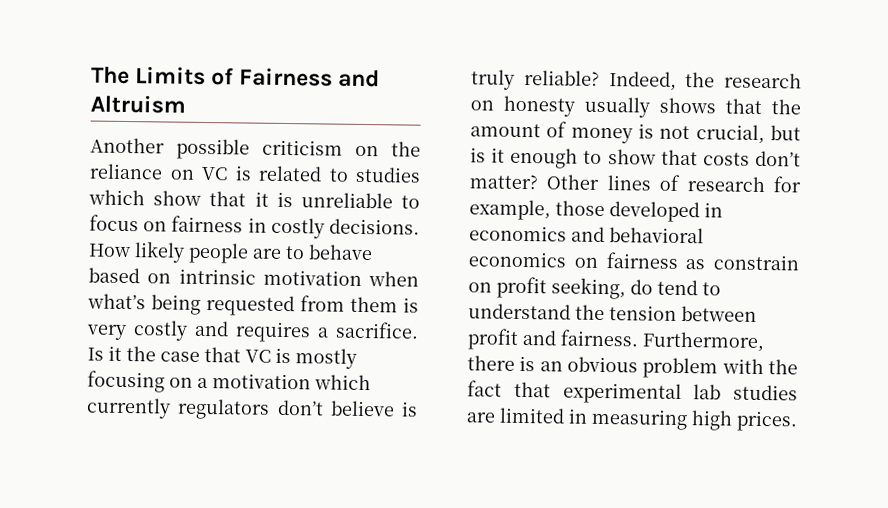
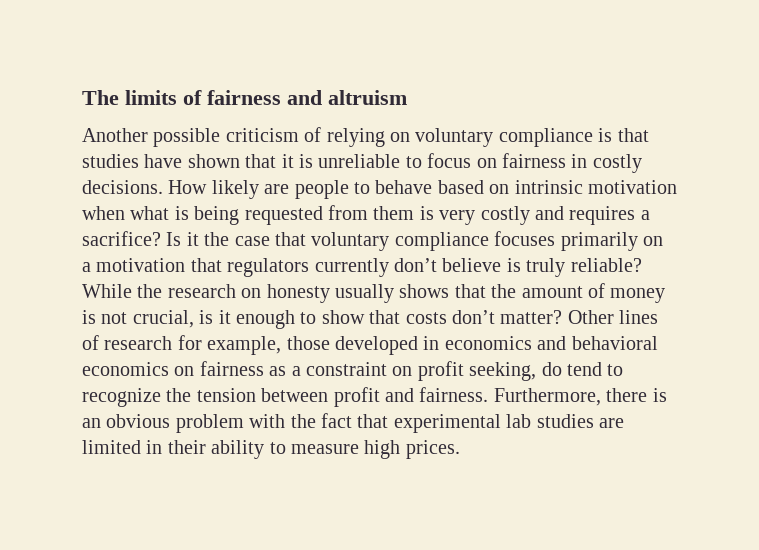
[135,66,380,88] [90,94,186,114] [90,137,421,160] [89,163,421,183] [88,189,202,206] Limits of Fairness and Altruism // Another possible criticism on the reliance on VC is related to studies which show -> [125,90,407,105] [82,127,649,147] [82,154,240,168] limits of fairness and altruism // Another possible criticism of relying on voluntary compliance is that studies have shown
[188,242,282,264] people are -> [264,180,349,199] are people
[87,293,146,310] what’s -> [130,206,189,220] what is
[335,321,419,339] sacrifice. -> [82,231,161,246] sacrifice?
[245,347,357,369] [87,370,371,393] [86,397,271,420] VC is mostly focusing on a motivation which currently regulators -> [311,231,663,251] [82,258,389,277] voluntary compliance focuses primarily on a motivation that regulators currently
[608,71,677,91] Indeed, -> [82,284,132,298] While
[770,125,801,141] but -> (194, 319) none
[713,254,800,271] constrain -> [291,362,387,376] a constraint
[468,303,571,320] understand -> [82,388,161,407] recognize
[591,408,688,431] measuring -> [167,440,359,459] their ability to measure

